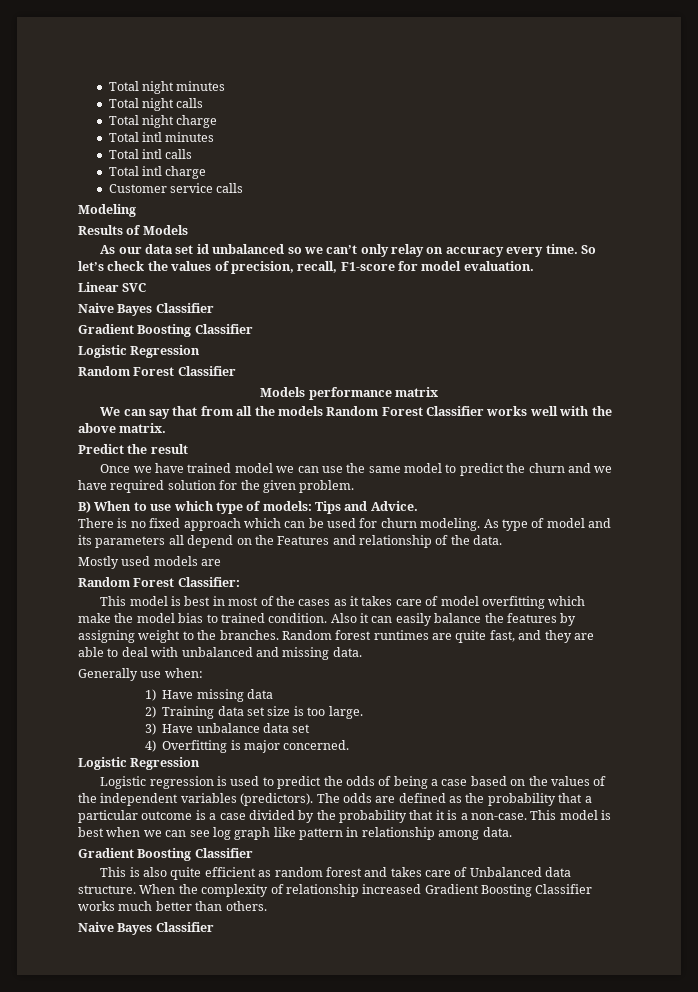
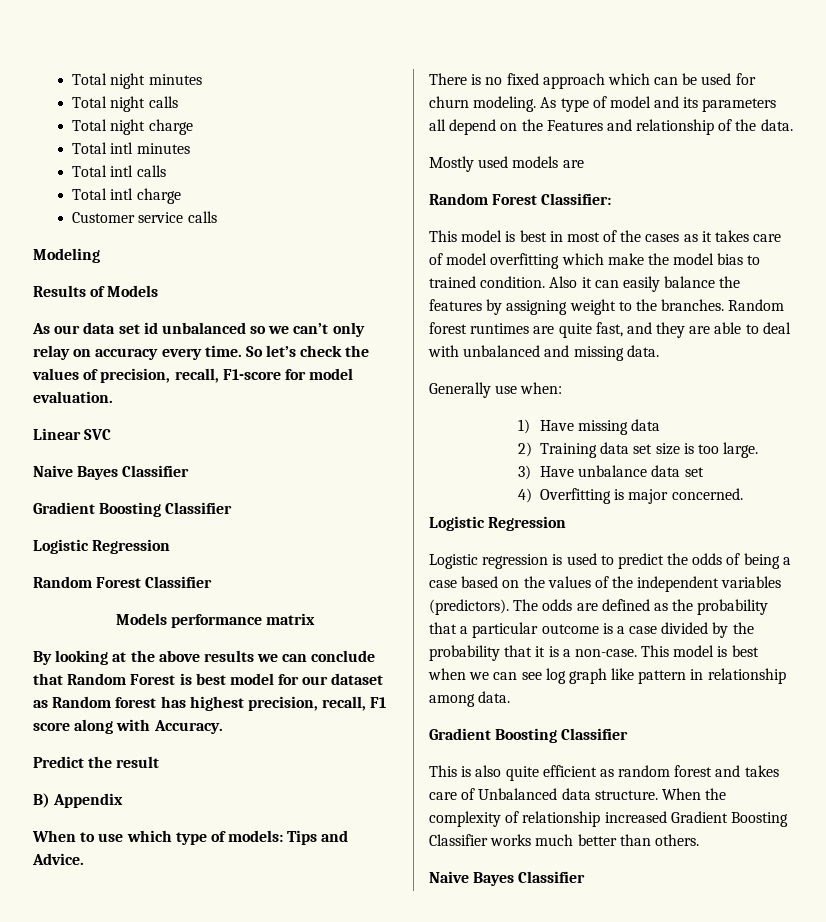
[100,406,612,419] [78,423,167,433] [78,444,188,454] [100,463,613,476] [78,480,355,493] [78,501,91,513] We can say that from all the models Random Forest Classifier works well with the above matrix. // Predict the result // Once we have trained model we can use the same model to predict the churn and we have required solution for the given problem. // B) -> [33,650,376,665] [33,673,384,685] [33,696,387,711] [33,719,223,734] [33,756,160,768] [33,793,124,808] By looking at the above results we can conclude that Random Forest is best model for our dataset as Random forest has highest precision, recall, F1 score along with Accuracy. // Predict the result // B) Appendix //

